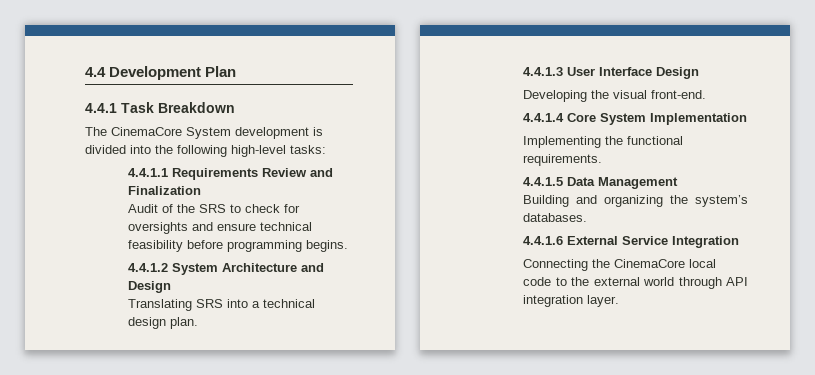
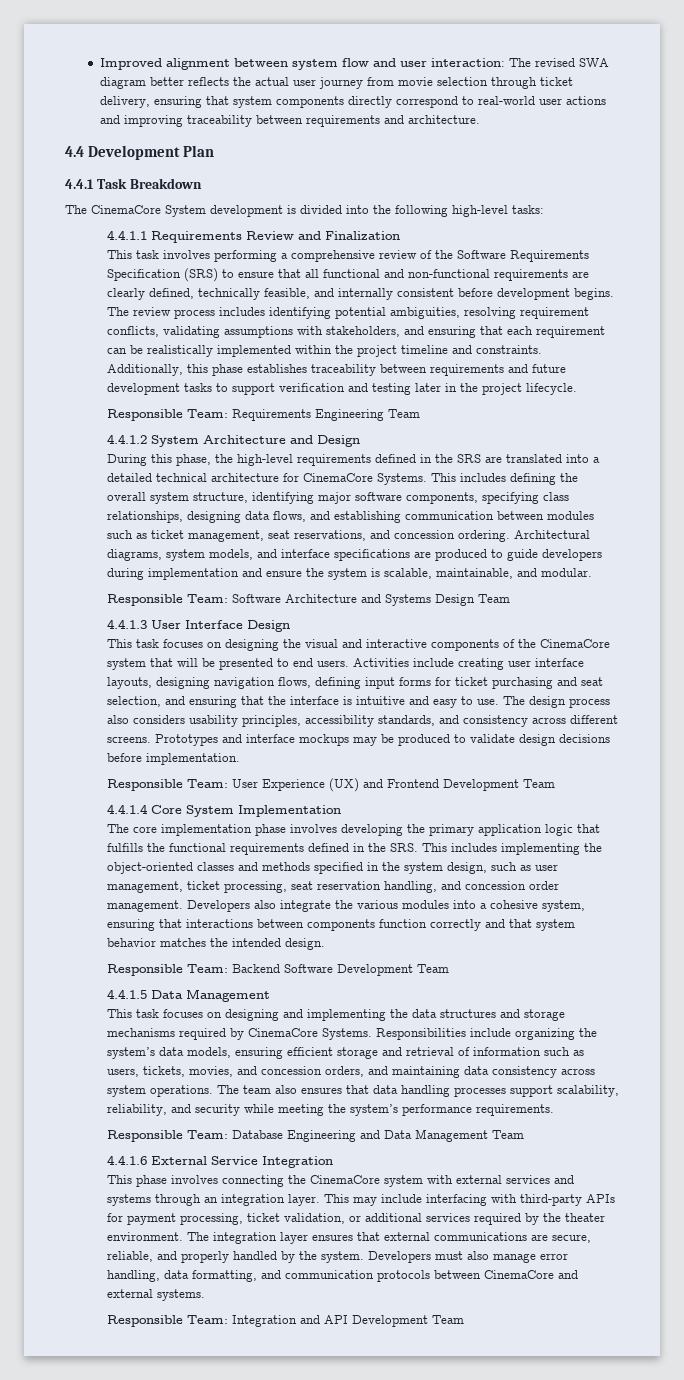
(85, 72) none -> [100,58,610,70] [100,77,574,89] [100,96,607,108] [100,115,481,127] Improved alignment between system flow and user interaction: The revised SWA diagram better reflects the actual user journey from movie selection through ticket delivery, ensuring that system components directly correspond to real-world user actions and improving traceability between requirements and architecture. //
[128,204,301,213] [128,222,313,234] [128,240,349,252] Audit of the SRS to check for oversights and ensure technical feasibility before programming begins. -> [106,250,589,262] [106,268,589,282] [106,288,614,300] [106,307,589,319] [106,326,605,338] [106,345,542,357] [106,364,566,376] [106,383,577,395] [106,409,420,421] This task involves performing a comprehensive review of the Software Requirements Specification (SRS) to ensure that all functional and non-functional requirements are clearly defined, technically feasible, and internally consistent before development begins. The review process includes identifying potential ambiguities, resolving requirement conflicts, validating assumptions with stakeholders, and ensuring that each requirement can be realistically implemented within the project timeline and constraints. Additionally, this phase establishes traceability between requirements and future development tasks to support verification and testing later in the project lifecycle. // Responsible Team: Requirements Engineering Team
[128,299,316,311] [128,317,199,329] [523,67,700,79] [523,90,707,102] [523,113,748,125] [523,136,684,148] [523,154,603,166] [523,177,679,189] [523,195,748,207] [523,213,588,222] [523,236,740,248] [523,259,717,271] [523,277,748,289] [523,295,620,307] Translating SRS into a technical design plan. // 4.4.1.3 User Interface Design // Developing the visual front-end. // 4.4.1.4 Core System Implementation // Implementing the functional requirements. // 4.4.1.5 Data Management // Building and organizing the system’s databases. // 4.4.1.6 External Service Integration // Connecting the CinemaCore local code to the external world through API integration layer. -> [106,454,600,466] [106,473,578,485] [106,492,569,504] [106,511,594,523] [106,530,590,542] [106,549,602,561] [106,568,592,580] [106,594,510,606] [106,619,290,632] [106,639,610,651] [106,658,584,670] [106,677,603,689] [106,696,610,708] [106,715,618,727] [106,734,610,746] [106,753,240,765] [106,778,555,792] [106,804,341,817] [106,824,600,836] [106,843,602,855] [106,862,558,874] [106,881,559,893] [106,900,585,912] [106,919,575,931] [106,938,325,950] [106,964,449,976] [106,989,270,1002] [106,1009,565,1021] [106,1028,597,1040] [106,1047,584,1059] [106,1066,595,1078] [106,1085,619,1097] [106,1104,554,1116] [106,1129,524,1142] [106,1155,333,1168] [106,1175,574,1187] [106,1194,615,1206] [106,1213,605,1225] [106,1232,591,1244] [106,1251,568,1263] [106,1270,578,1282] [106,1289,205,1301] [106,1315,464,1327] During this phase, the high-level requirements defined in the SRS are translated into a detailed technical architecture for CinemaCore Systems. This includes defining the overall system structure, identifying major software components, specifying class relationships, designing data flows, and establishing communication between modules such as ticket management, seat reservations, and concession ordering. Architectural diagrams, system models, and interface specifications are produced to guide developers during implementation and ensure the system is scalable, maintainable, and modular. // Responsible Team: Software Architecture and Systems Design Team // 4.4.1.3 User Interface Design // This task focuses on designing the visual and interactive components of the CinemaCore system that will be presented to end users. Activities include creating user interface layouts, designing navigation flows, defining input forms for ticket purchasing and seat selection, and ensuring that the interface is intuitive and easy to use. The design process also considers usability principles, accessibility standards, and consistency across different screens. Prototypes and interface mockups may be produced to validate design decisions before implementation. // Responsible Team: User Experience (UX) and Frontend Development Team // 4.4.1.4 Core System Implementation // The core implementation phase involves developing the primary application logic that fulfills the functional requirements defined in the SRS. This includes implementing the object-oriented classes and methods specified in the system design, such as user management, ticket processing, seat reservation handling, and concession order management. Developers also integrate the various modules into a cohesive system, ensuring that interactions between components function correctly and that system behavior matches the intended design. // Responsible Team: Backend Software Development Team // 4.4.1.5 Data Management // This task focuses on designing and implementing the data structures and storage mechanisms required by CinemaCore Systems. Responsibilities include organizing the system’s data models, ensuring efficient storage and retrieval of information such as users, tickets, movies, and concession orders, and maintaining data consistency across system operations. The team also ensures that data handling processes support scalability, reliability, and security while meeting the system’s performance requirements. // Responsible Team: Database Engineering and Data Management Team // 4.4.1.6 External Service Integration // This phase involves connecting the CinemaCore system with external services and systems through an integration layer. This may include interfacing with third-party APIs for payment processing, ticket validation, or additional services required by the theater environment. The integration layer ensures that external communications are secure, reliable, and properly handled by the system. Developers must also manage error handling, data formatting, and communication protocols between CinemaCore and external systems. // Responsible Team: Integration and API Development Team

